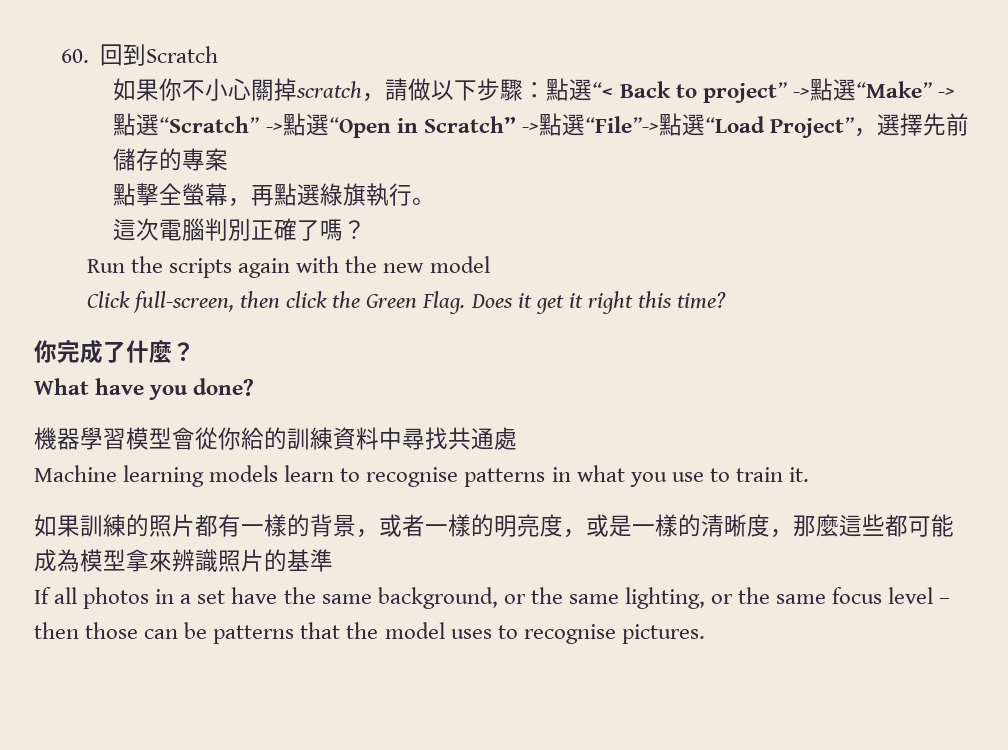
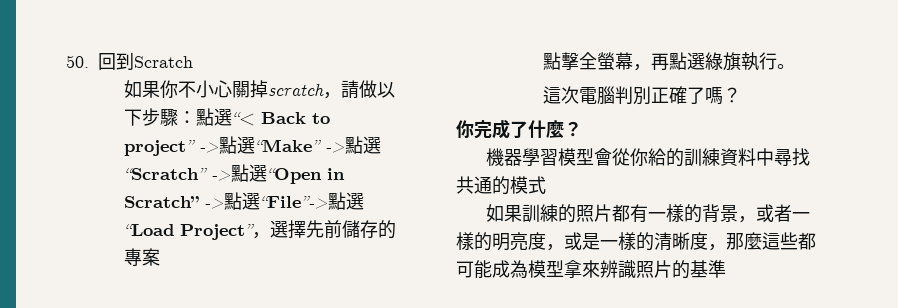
[60,49,89,63] 60. -> [65,55,89,68] 50.
[86,256,490,278] [86,291,726,314] // Run the scripts again with the new model // Click full-screen, then click the Green Flag. Does it get it right this time? -> (741, 95) none
[34,378,255,400] // What have you done? -> (582, 129) none
[494,427,517,450] [34,465,809,487] 處 // Machine learning models learn to recognise patterns in what you use to train it. -> [492,176,546,195] 的模式
[34,587,951,609] [34,622,705,644] // If all photos in a set have the same background, or the same lighting, or the same focus level – then those can be patterns that the model uses to recognise pictures. -> (726, 269) none

